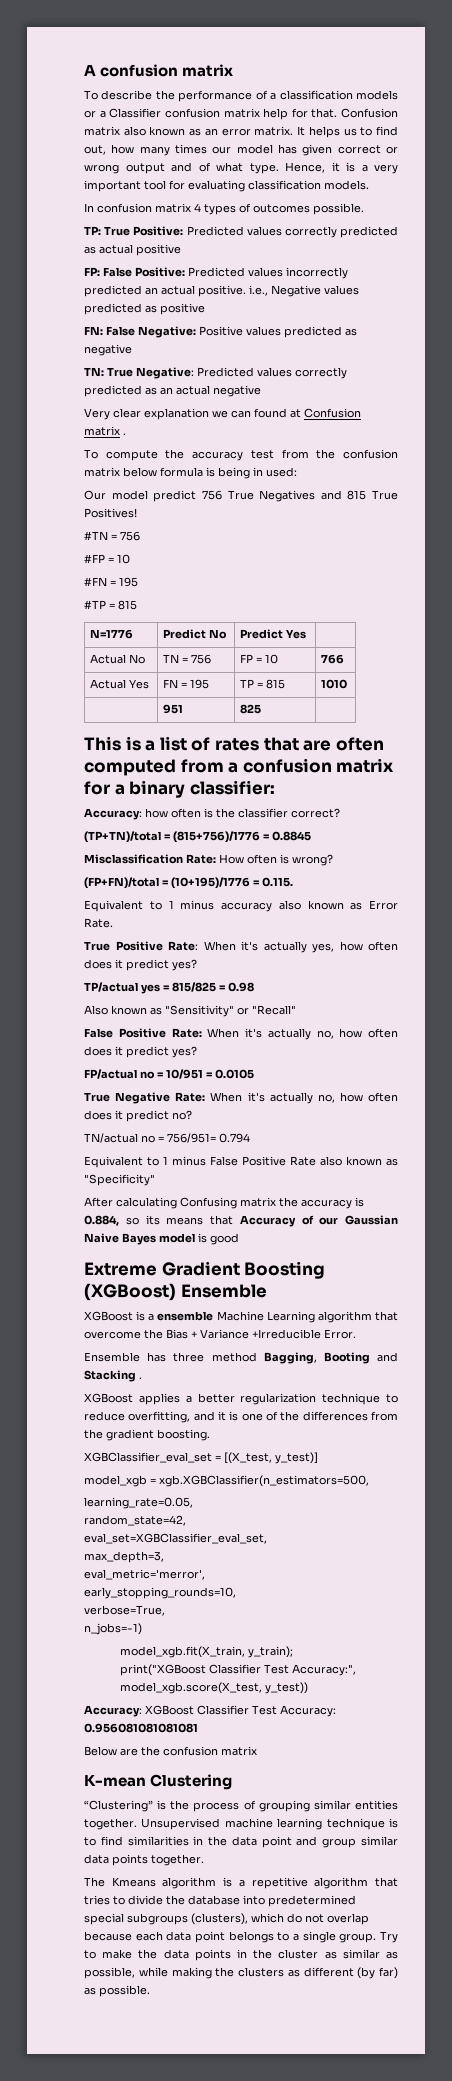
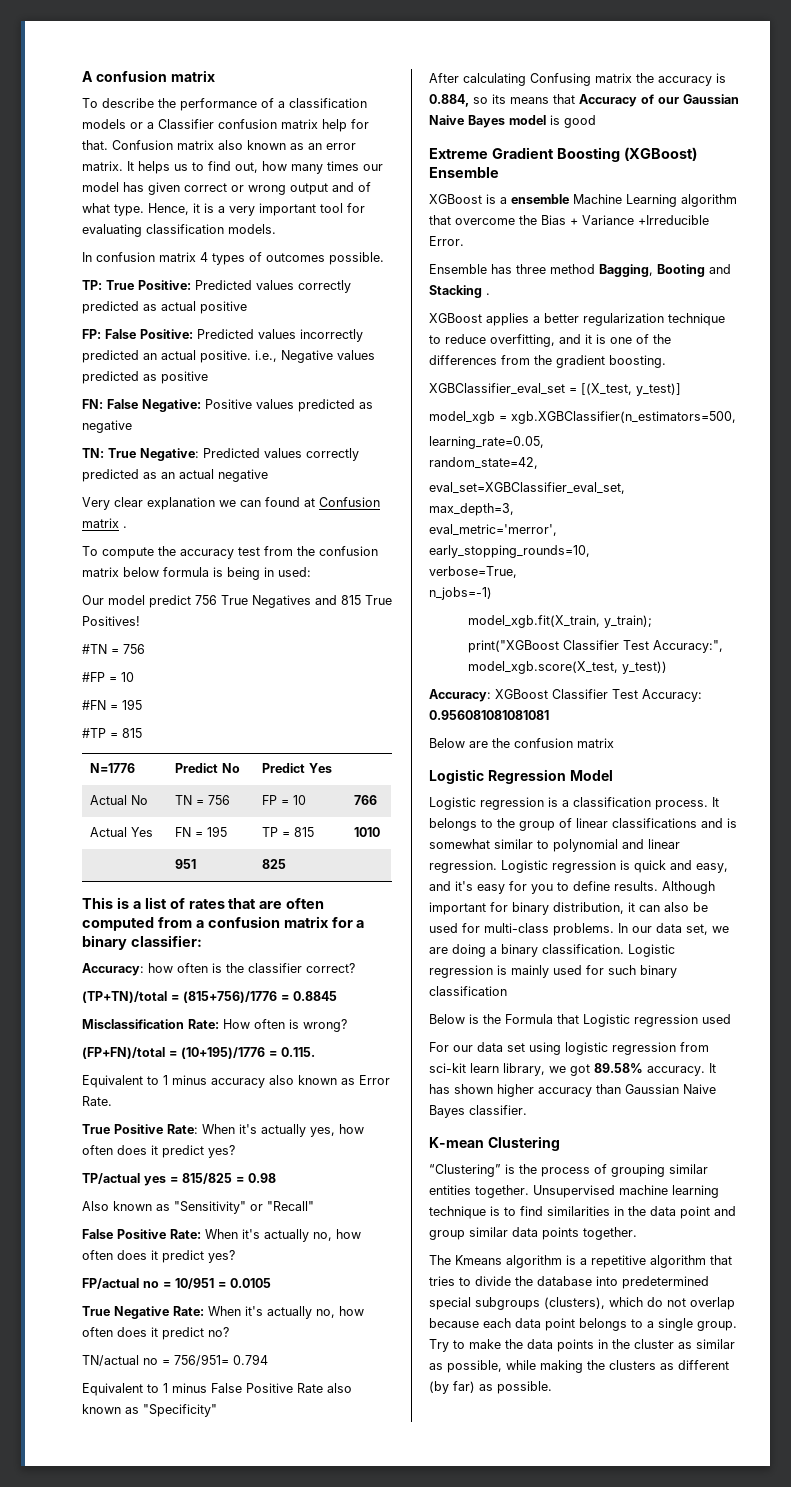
(257, 1751) none -> [429,769,613,784] [429,797,719,810] [429,818,737,831] [429,839,680,852] [429,860,728,873] [429,881,715,894] [429,902,708,915] [429,923,729,936] [429,944,675,957] [429,965,677,978] [429,986,507,996] [429,1014,731,1027] [429,1042,709,1055] [429,1063,716,1076] [429,1084,716,1097] [429,1105,527,1118] // Logistic Regression Model // Logistic regression is a classification process. It belongs to the group of linear classifications and is somewhat similar to polynomial and linear regression. Logistic regression is quick and easy, and it's easy for you to define results. Although important for binary distribution, it can also be used for multi-class problems. In our data set, we are doing a binary classification. Logistic regression is mainly used for such binary classification // Below is the Formula that Logistic regression used // For our data set using logistic regression from sci-kit learn library, we got 89.58% accuracy. It has shown higher accuracy than Gaussian Naive Bayes classifier.

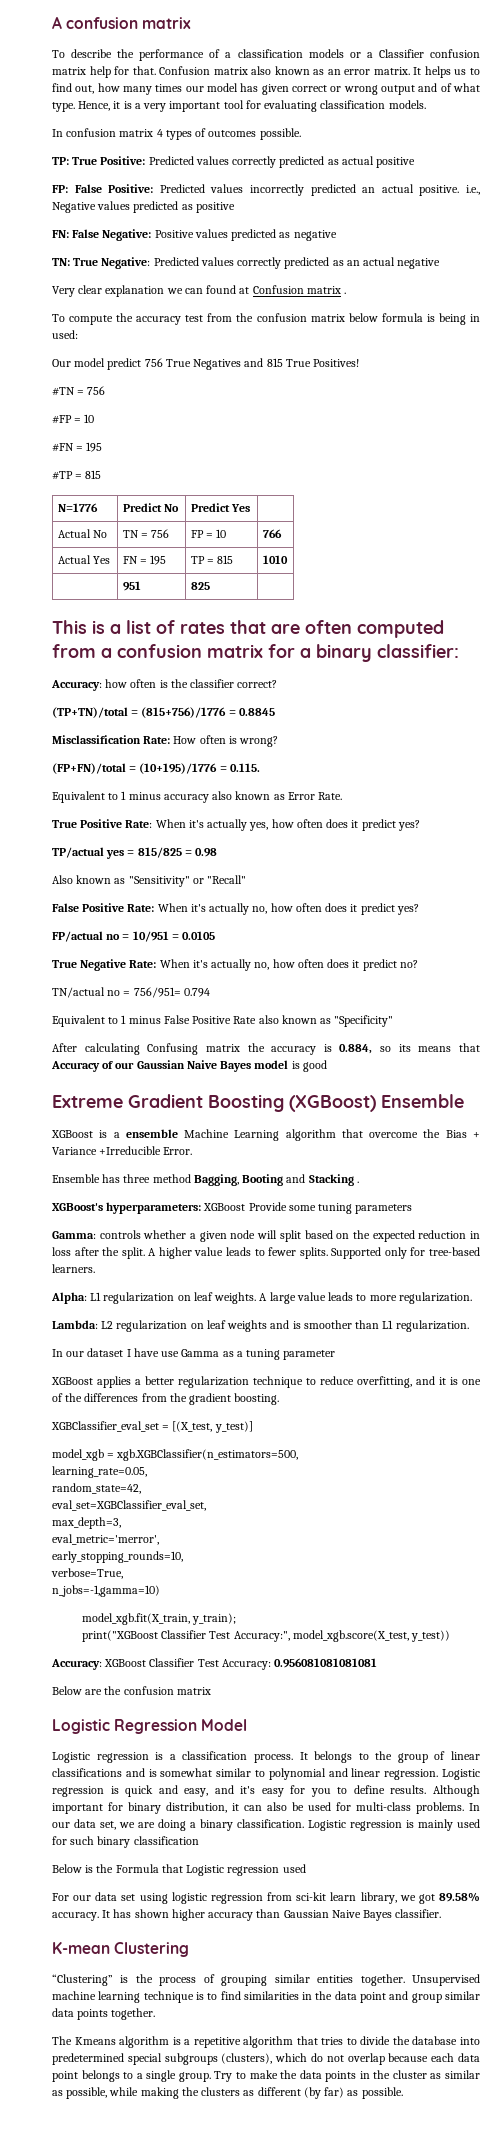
(490, 294) none -> [52,1202,413,1214] [52,1230,480,1242] [52,1247,480,1259] [52,1264,95,1273] [51,1292,472,1304] [52,1320,469,1332] [52,1348,336,1360] // XGBoost's hyperparameters: XGBoost Provide some tuning parameters // Gamma: controls whether a given node will split based on the expected reduction in loss after the split. A higher value leads to fewer splits. Supported only for tree-based learners. // Alpha: L1 regularization on leaf weights. A large value leads to more regularization. // Lambda: L2 regularization on leaf weights and is smoother than L1 regularization. // In our dataset I have use Gamma as a tuning parameter
[429,587,492,600] n_jobs=-1) -> [52,1585,160,1597] n_jobs=-1,gamma=10)

